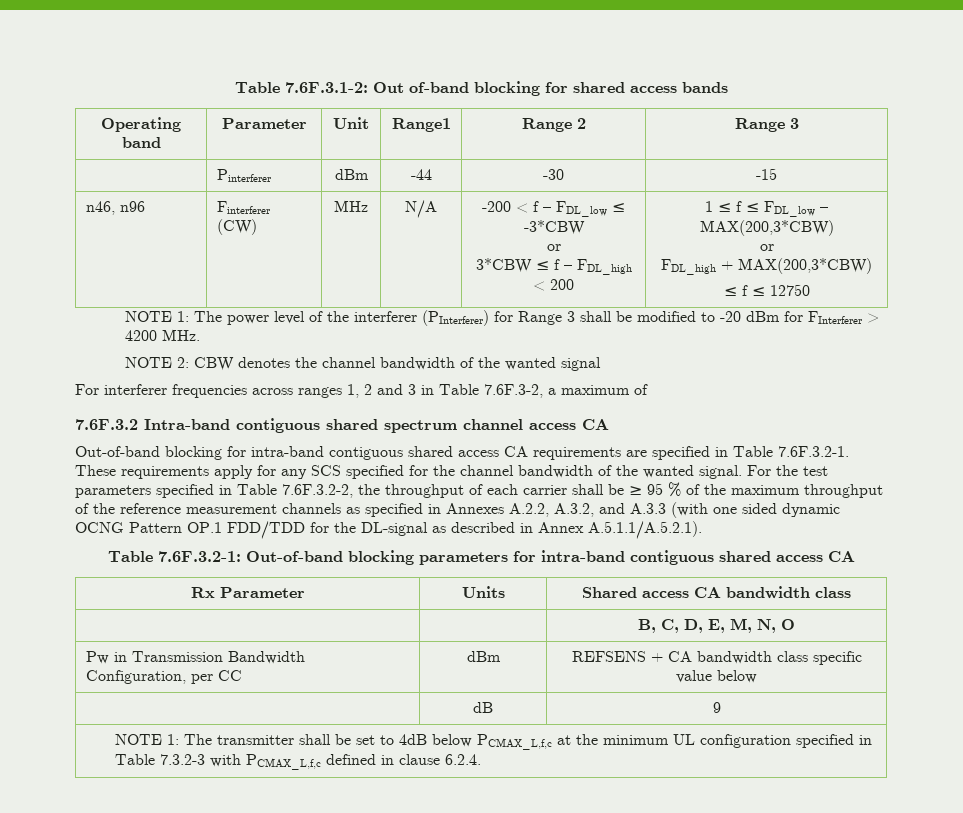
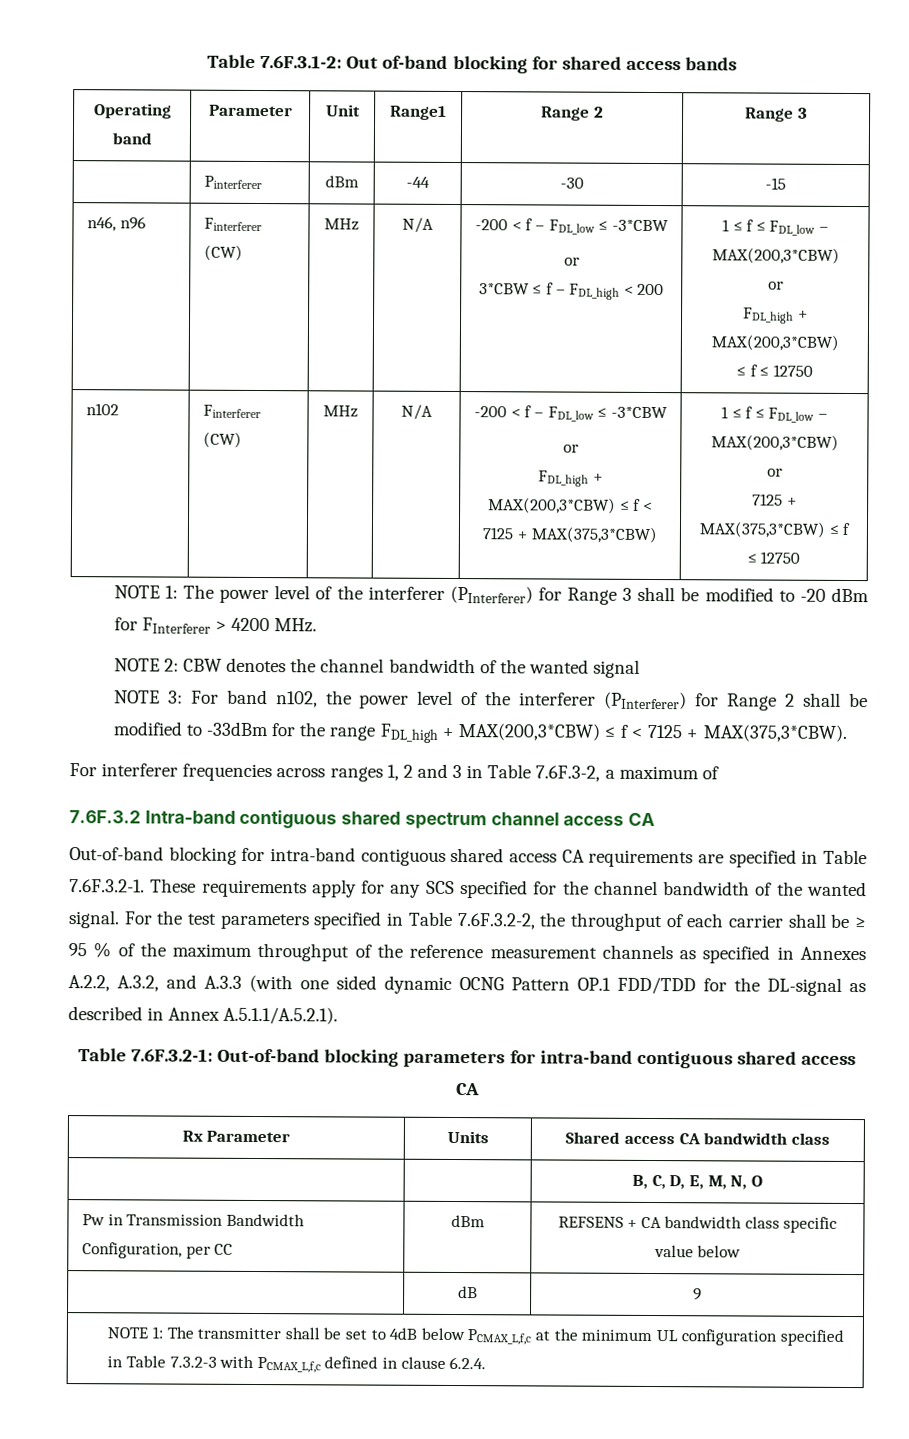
(810, 290) none -> [86,403,120,416] [203,404,262,419] [203,431,243,448] [323,405,358,418] [401,404,433,420] [474,405,668,422] [562,444,579,453] [538,470,603,487] [488,497,653,514] [482,526,657,544] [721,406,828,423] [710,434,839,451] [766,468,783,477] [752,493,797,506] [698,521,851,538] [746,551,801,564] // n102 | Finterferer (CW) | MHz | N/A | -200 < f – FDL_low ≤ -3*CBW // or // FDL_high + MAX(200,3*CBW) ≤ f < 7125 + MAX(375,3*CBW) | 1 ≤ f ≤ FDL_low – MAX(200,3*CBW) // or // 7125 + MAX(375,3*CBW) ≤ f ≤ 12750
(601, 364) none -> [113,689,868,711] [112,721,847,743] // NOTE 3: For band n102, the power level of the interferer (PInterferer) for Range 2 shall be modified to -33dBm for the range FDL_high + MAX(200,3*CBW) ≤ f < 7125 + MAX(375,3*CBW).

